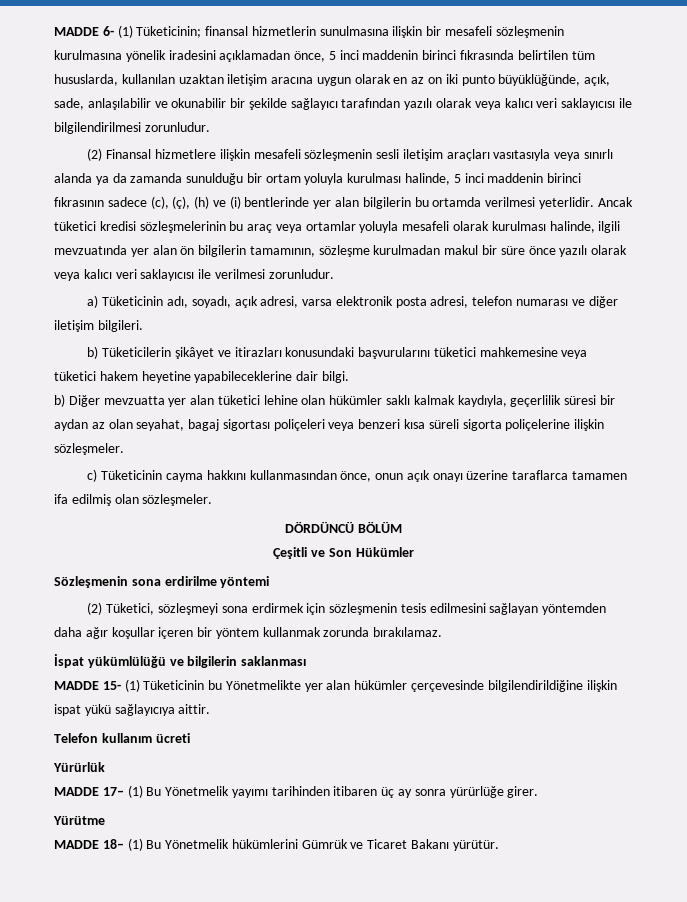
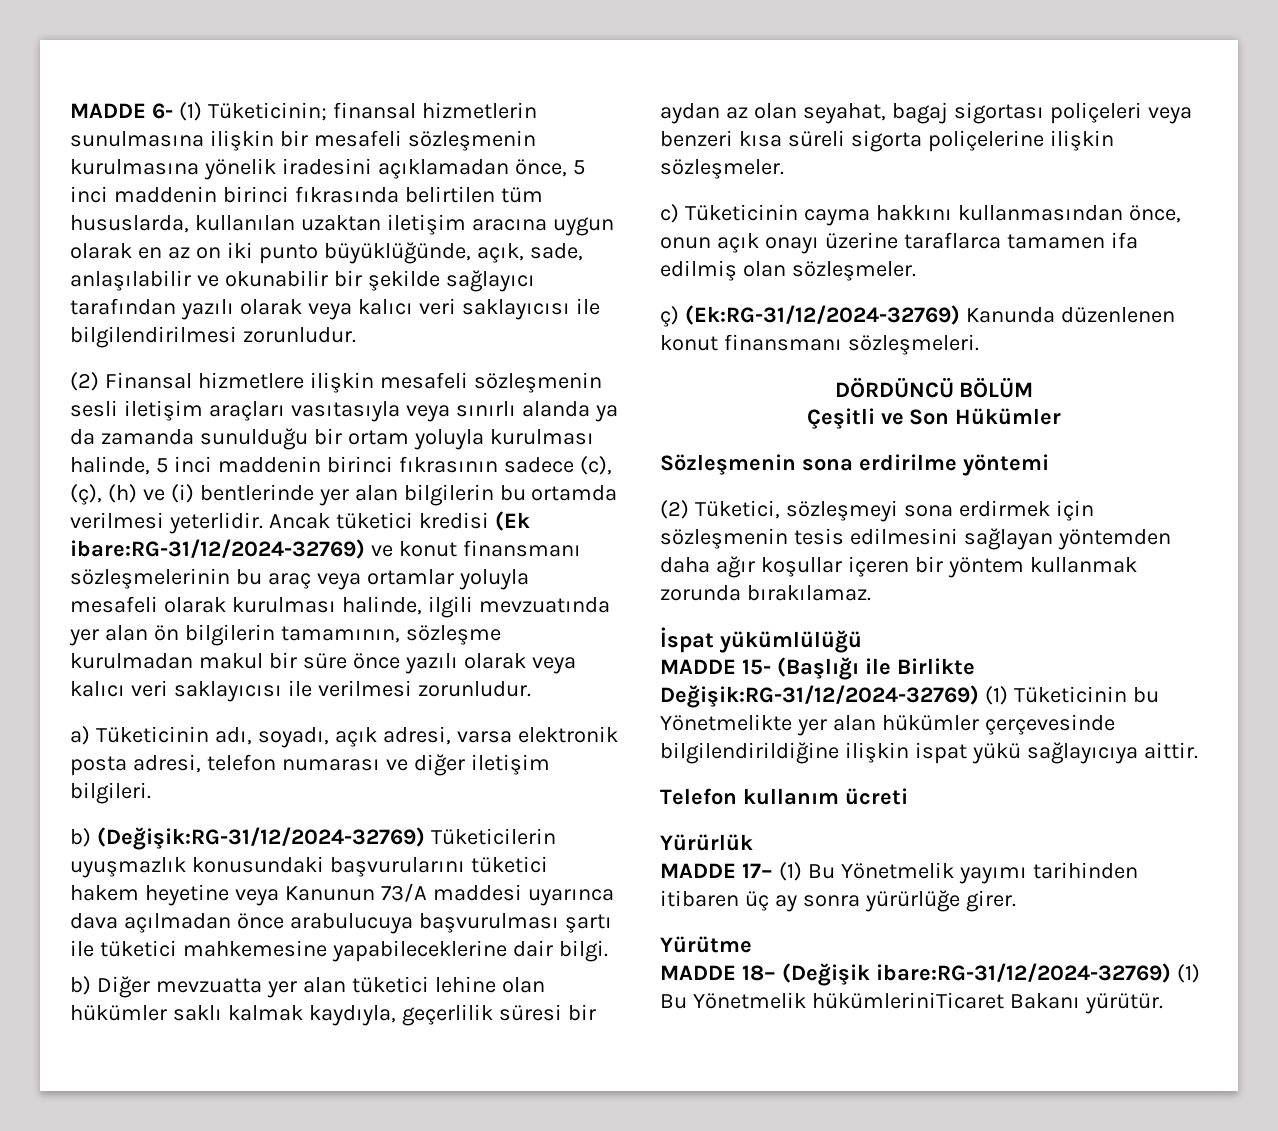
(136, 226) none -> [494,511,530,531] [70,539,581,559] (Ek ibare:RG-31/12/2024-32769) ve konut finansmanı
[102,347,588,359] [54,371,191,383] Tüketicilerin şikâyet ve itirazları konusundaki başvurularını tüketici mahkemesine veya tüketici hakem heyetine -> [96,827,556,850] [70,856,548,878] [70,883,614,906] [70,913,612,934] [70,940,327,957] (Değişik:RG-31/12/2024-32769) Tüketicilerin uyuşmazlık konusundaki başvurularını tüketici hakem heyetine veya Kanunun 73/A maddesi uyarınca dava açılmadan önce arabulucuya başvurulması şartı ile tüketici mahkemesine
(213, 500) none -> [660,305,1175,327] [660,334,979,355] // ç) (Ek:RG-31/12/2024-32769) Kanunda düzenlenen konut finansmanı sözleşmeleri.
[169,656,307,668] ve bilgilerin saklanması -> (862, 641) none
(121, 685) none -> [776,657,975,680] [660,685,979,708] (Başlığı ile Birlikte Değişik:RG-31/12/2024-32769)
[127,838,408,851] (1) Bu Yönetmelik hükümlerini Gümrük ve Ticaret -> [781,963,1200,986] [660,992,1004,1009] (Değişik ibare:RG-31/12/2024-32769) (1) Bu Yönetmelik hükümleriniTicaret

